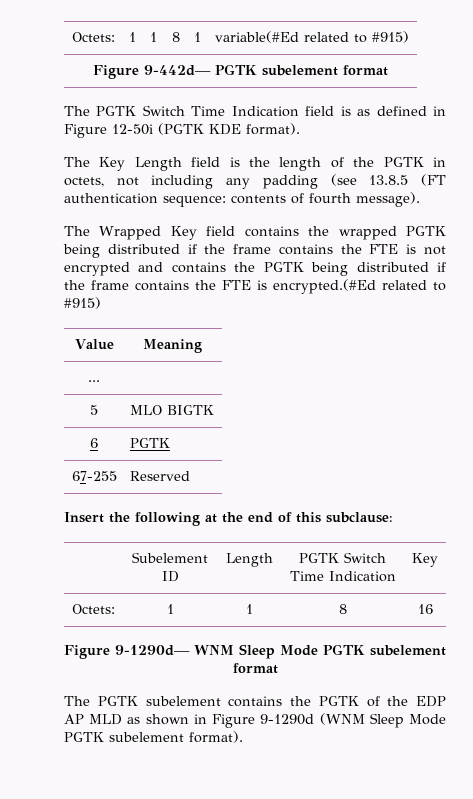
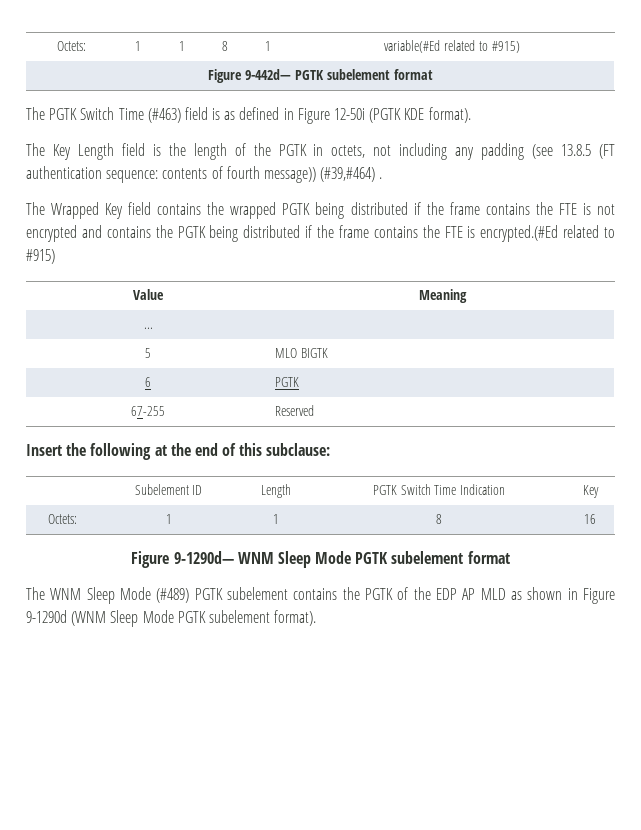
[231,106,299,117] Indication -> [147,108,181,123] (#463)
[356,192,420,207] message). -> [263,167,383,183] message)) (#39,#464) .
(90, 701) none -> [50,587,190,604] WNM Sleep Mode (#489)

